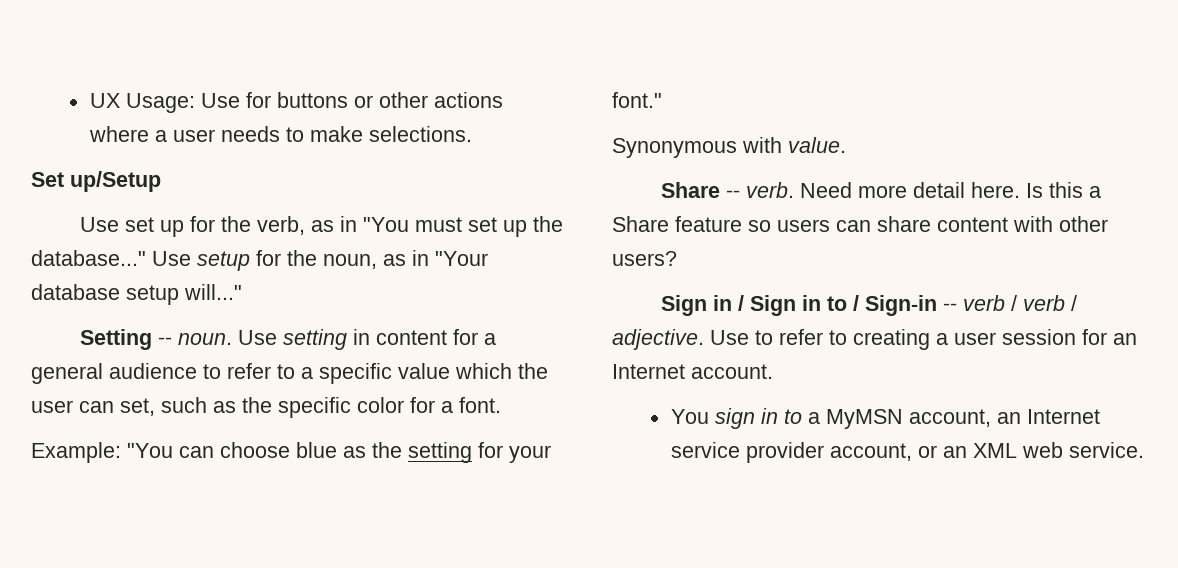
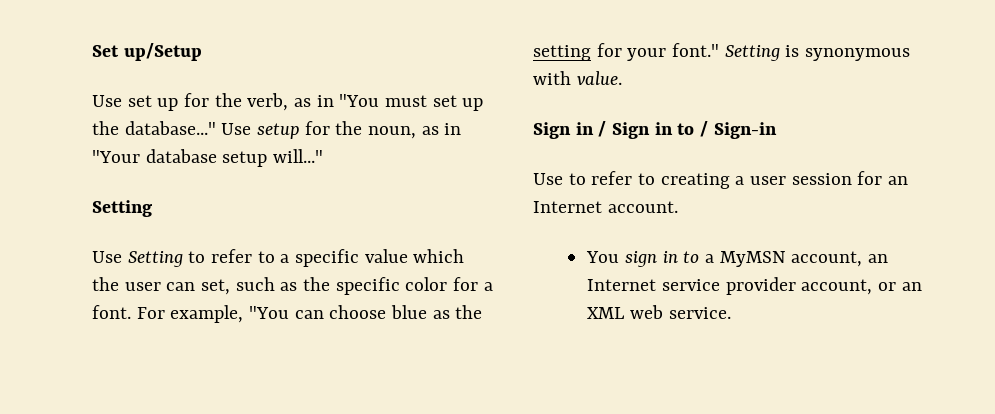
[89,92,503,113] [88,126,472,142] UX Usage: Use for buttons or other actions where a user needs to make selections. // -> (92, 51) none
[157,329,496,350] [31,363,197,384] -- noun. Use setting in content for a general audience -> [92,251,183,267] // Use Setting
[31,442,121,463] // Example: -> [136,305,244,323] For example,
[612,138,737,158] // Synonymous -> [724,45,911,61] Setting is synonymous
[660,182,1101,198] [612,216,1108,232] [612,251,677,266] // Share -- verb. Need more detail here. Is this a Share feature so users can share content with other users? -> (622, 78) none
[942,295,1077,311] [612,329,704,350] -- verb / verb / adjective. -> (777, 130) //

